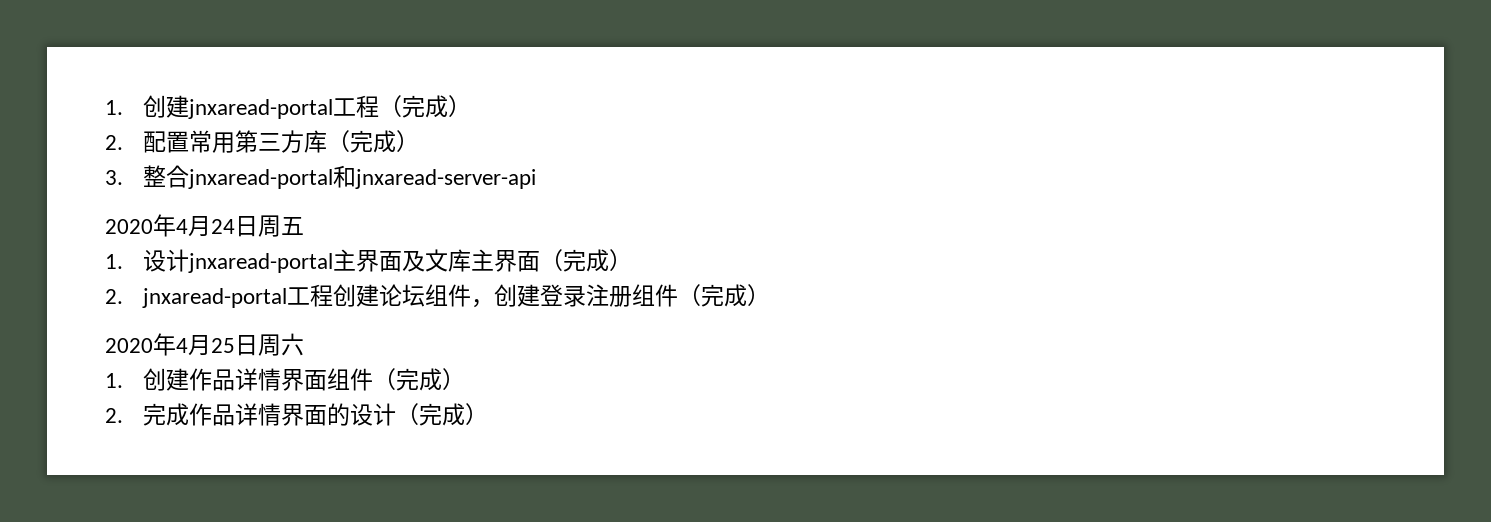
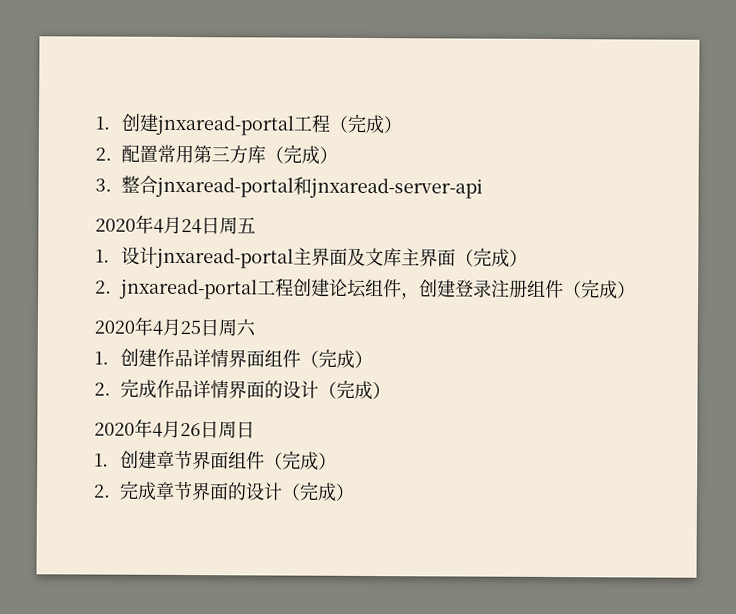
(489, 414) none -> [94,418,255,439] [94,450,338,470] [93,480,356,501] // 2020年4月26日周日 // 1.创建章节界面组件（完成） // 2.完成章节界面的设计（完成）

